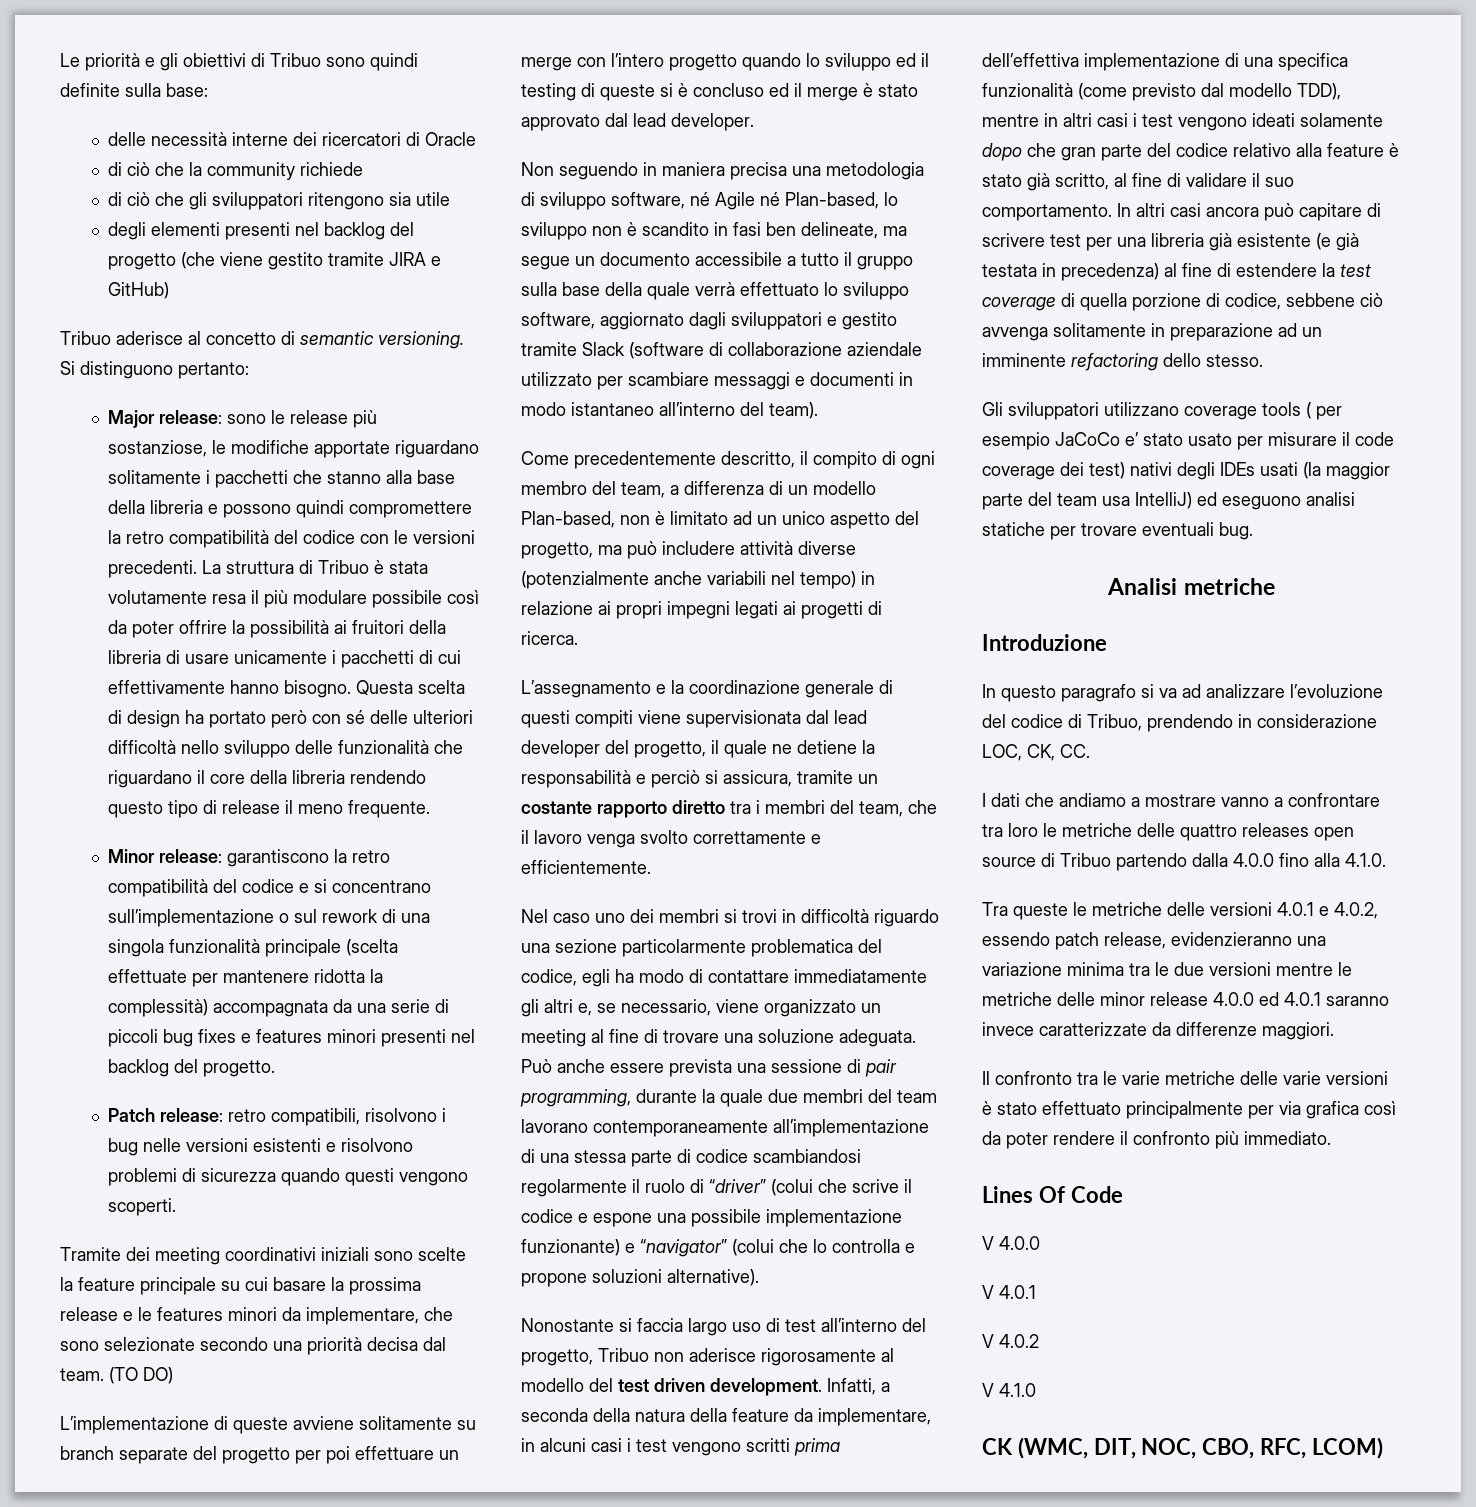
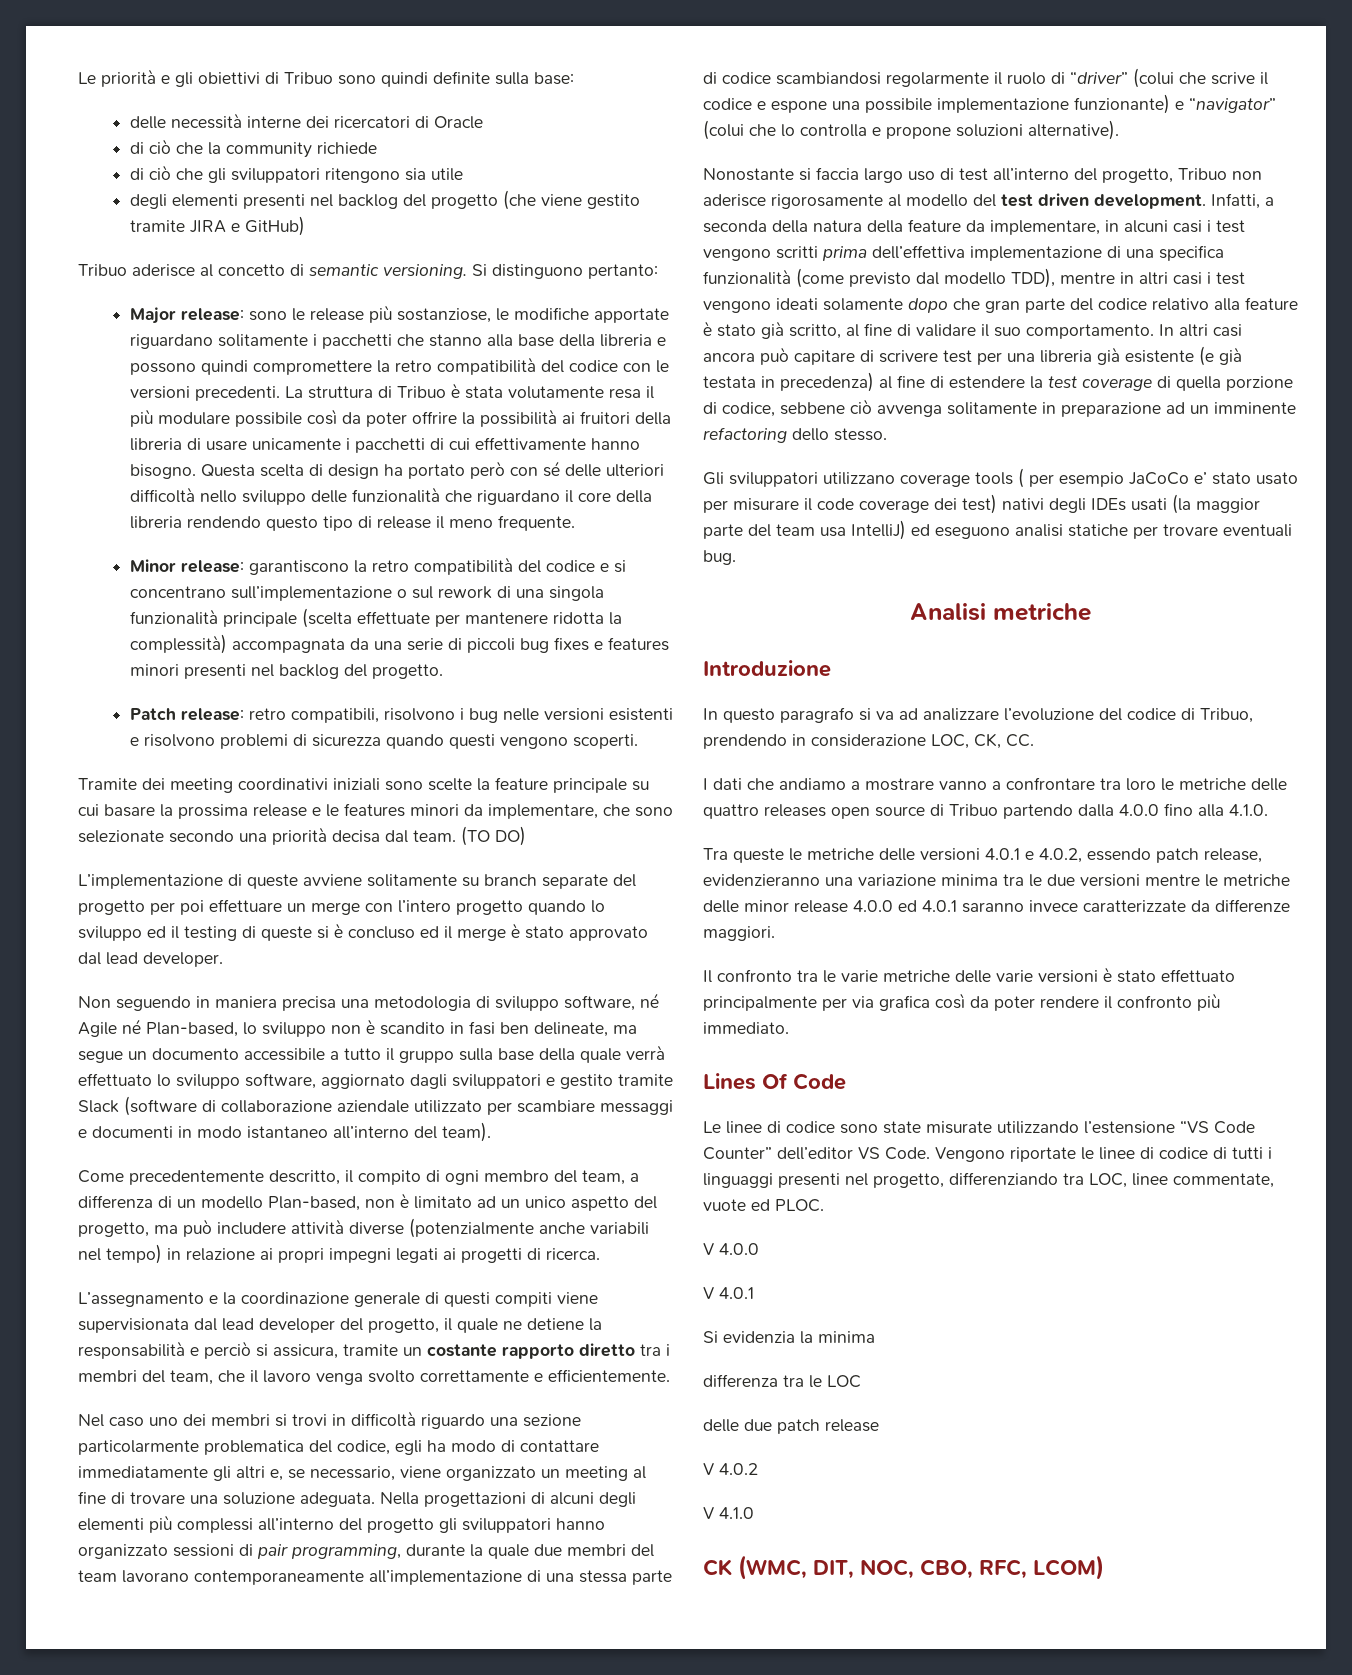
[521,1059,842,1077] Può anche essere prevista una sessione -> [380,1492,636,1507] [78,1515,605,1533] [78,1544,234,1559] Nella progettazioni di alcuni degli elementi più complessi all’interno del progetto gli sviluppatori hanno organizzato sessioni
[982,1236,1040,1250] [982,1285,1036,1299] V 4.0.0 // V 4.0.1 -> [703,1120,1255,1134] [703,1147,1272,1162] [703,1172,1274,1188] [703,1199,824,1212] [703,1243,759,1255] [703,1287,754,1299] [703,1331,875,1344] [703,1374,861,1388] [703,1419,879,1434] Le linee di codice sono state misurate utilizzando l’estensione “VS Code Counter” dell’editor VS Code. Vengono riportate le linee di codice di tutti i linguaggi presenti nel progetto, differenziando tra LOC, linee commentate, vuote ed PLOC. // V 4.0.0 // V 4.0.1 // Si evidenzia la minima // differenza tra le LOC // delle due patch release

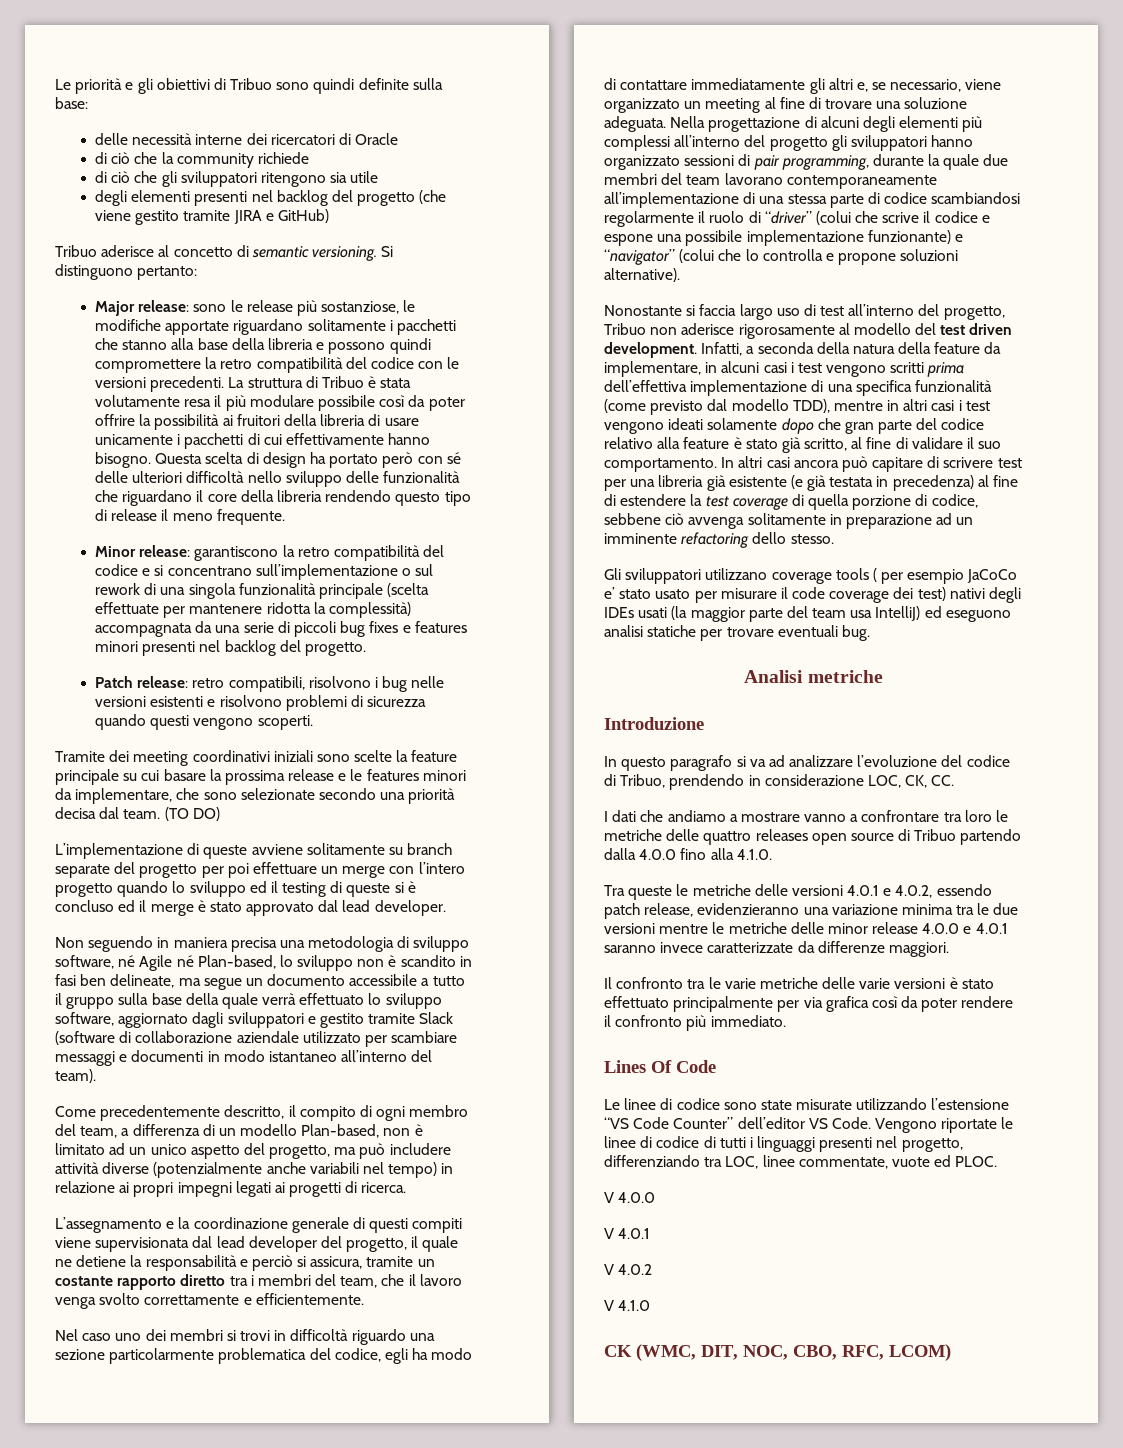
[424,1492,526,1507] progettazioni -> [708,117,801,132] progettazione
[898,900,917,912] ed -> [963,926,972,934] e
[703,1331,875,1344] [703,1374,861,1388] [703,1419,879,1434] // Si evidenzia la minima // differenza tra le LOC // delle due patch release -> (651, 1233) none

